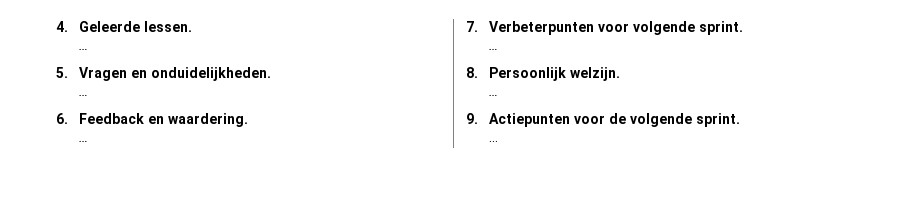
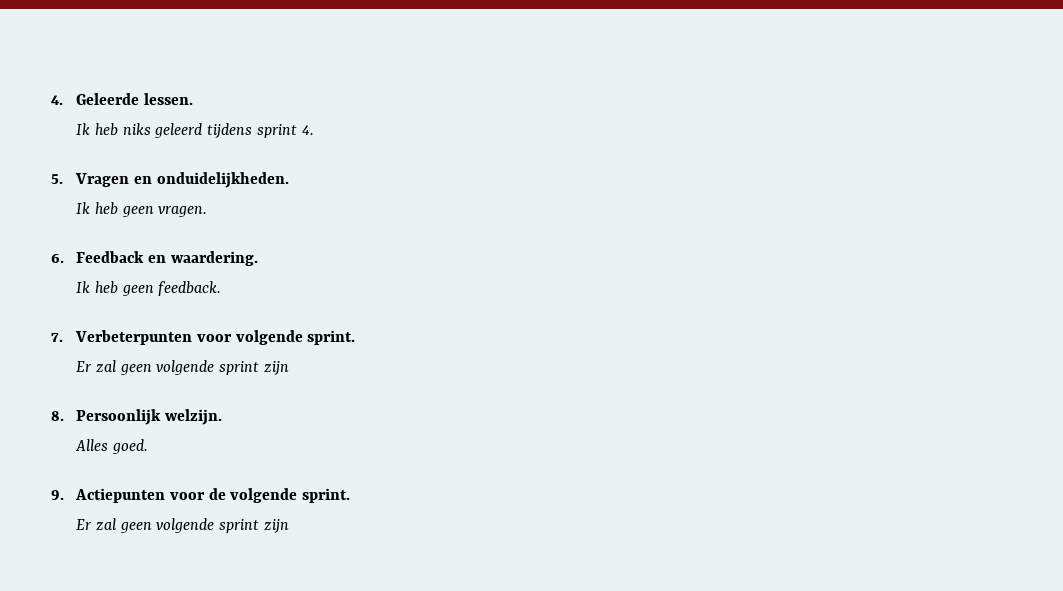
[79,48,89,50] … -> [76,123,314,138] Ik heb niks geleerd tijdens sprint 4.
[79,94,89,96] … -> [76,202,208,217] Ik heb geen vragen.
[79,140,89,142] … -> [76,281,222,296] Ik heb geen feedback.
[489,48,499,50] … -> [76,360,289,375] Er zal geen volgende sprint zijn
[489,94,499,96] … -> [75,439,148,454] Alles goed.
[489,140,499,142] … -> [76,518,289,533] Er zal geen volgende sprint zijn

